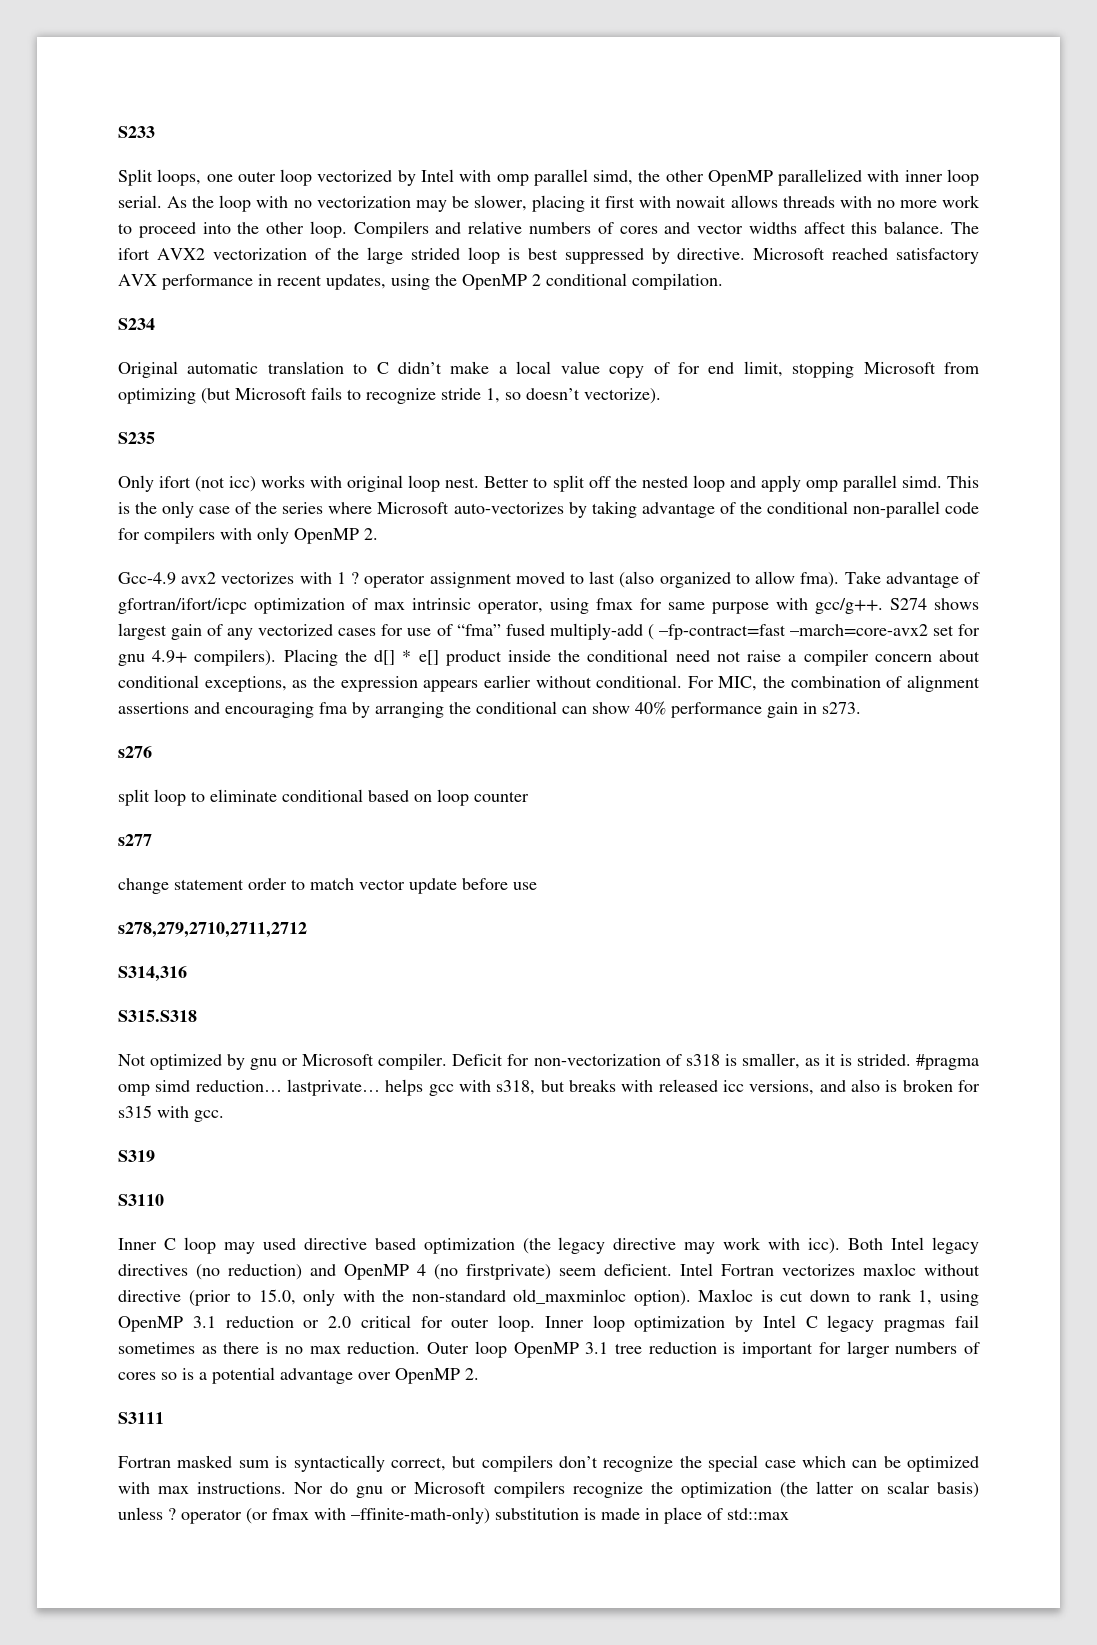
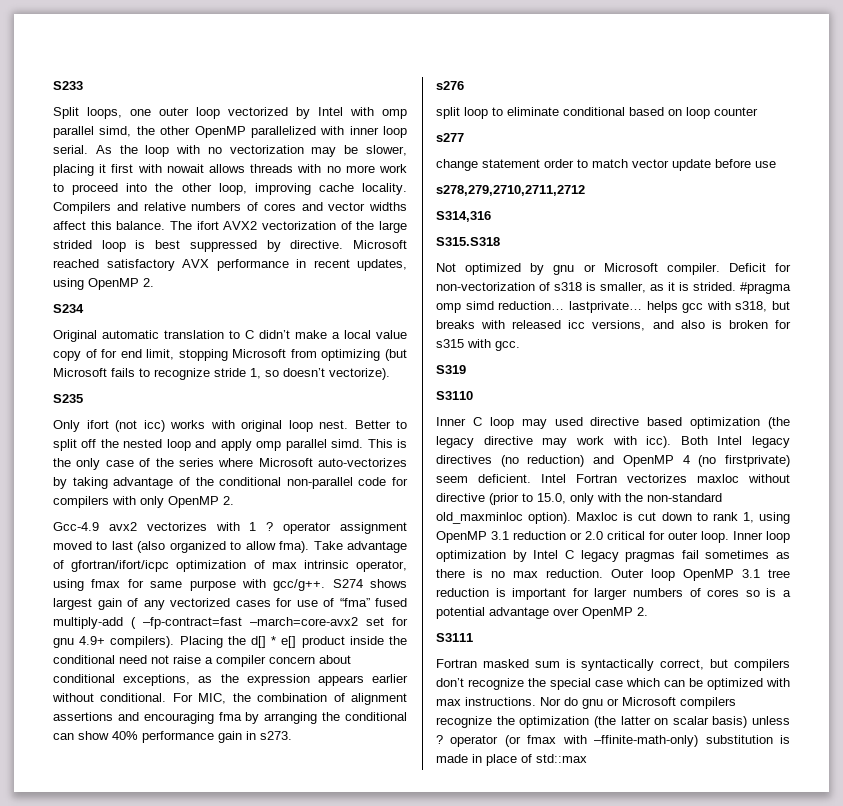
[309,221,347,238] loop. -> [218,183,407,195] loop, improving cache locality.
[435,273,723,290] the OpenMP 2 conditional compilation. -> [88,278,154,290] OpenMP 2.

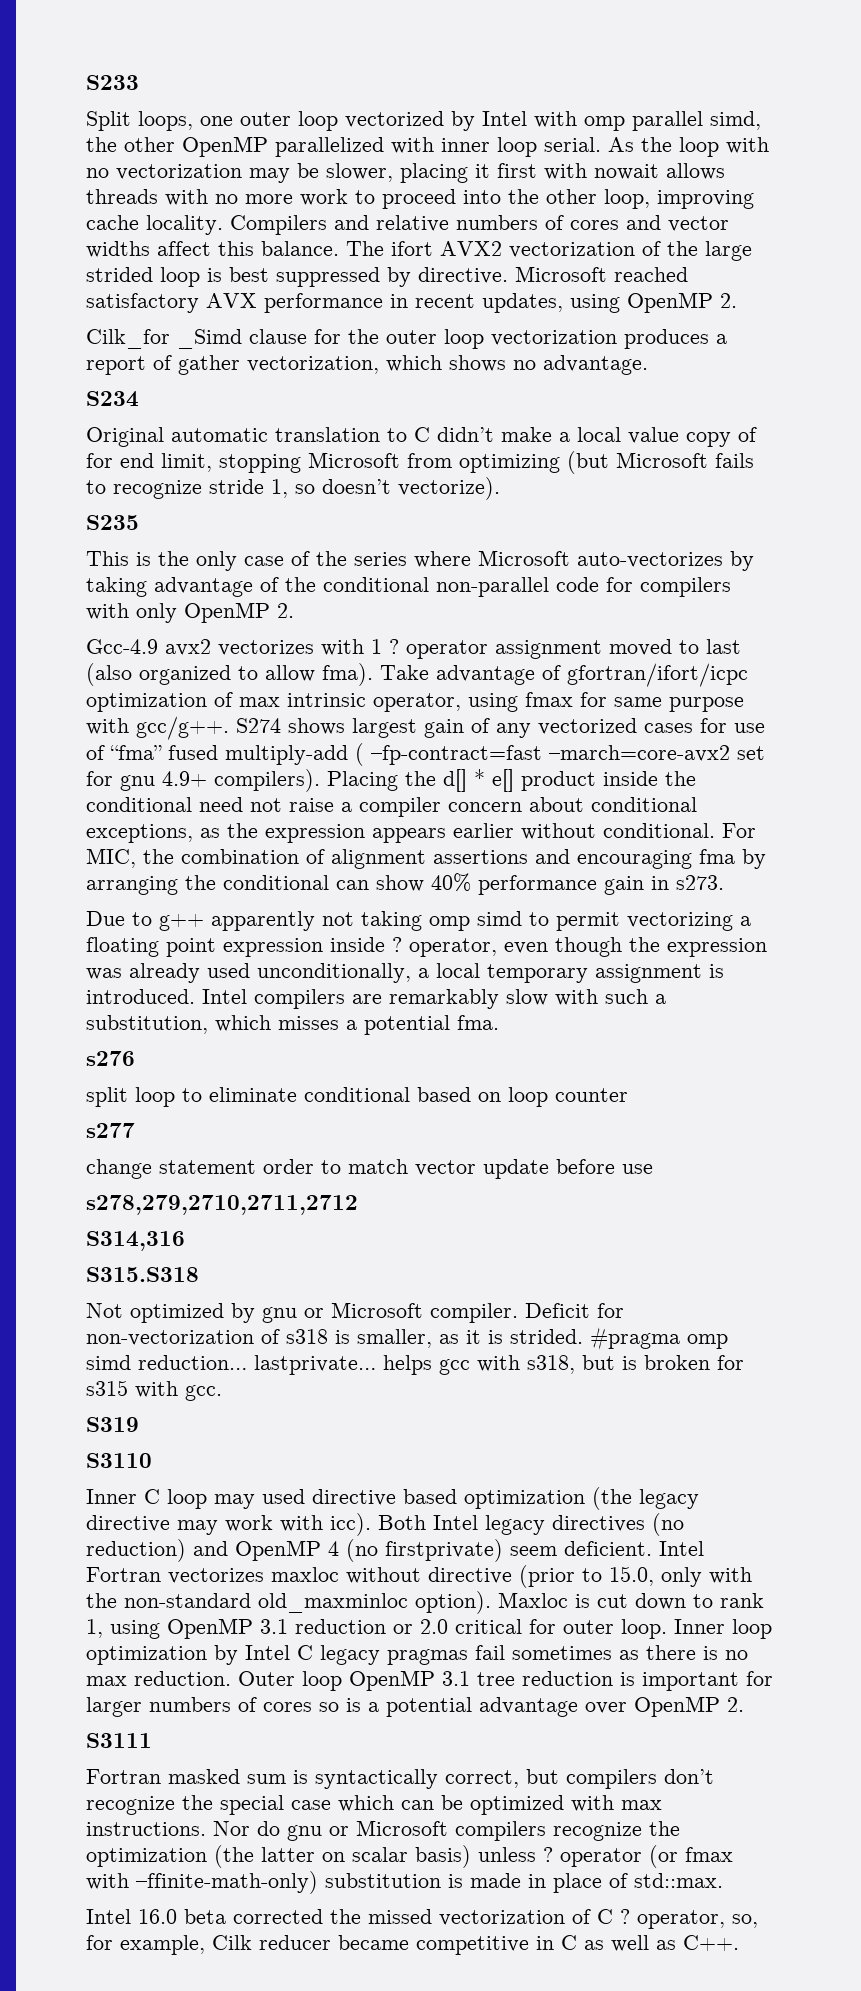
(154, 282) none -> [86,329,727,349] [86,355,648,375] // Cilk_for _Simd clause for the outer loop vectorization produces a report of gather vectorization, which shows no advantage.
[53,420,407,432] [53,439,364,451] Only ifort (not icc) works with original loop nest. Better to split off the nested loop and apply omp parallel simd. -> (139, 522) none
(292, 735) none -> [86,911,751,931] [86,937,767,957] [86,963,724,983] [86,989,666,1009] [86,1015,499,1035] // Due to g++ apparently not taking omp simd to permit vectorizing a floating point expression inside ? operator, even though the expression was already used unconditionally, a local temporary assignment is introduced. Intel compilers are remarkably slow with such a substitution, which misses a potential fma.
[436,320,705,331] breaks with released icc versions, and also -> (615, 1362) none
[536,754,587,763] std::max -> [634,1873,723,1888] [86,1909,758,1929] [86,1935,739,1955] std::max. // Intel 16.0 beta corrected the missed vectorization of C ? operator, so, for example, Cilk reducer became competitive in C as well as C++.

